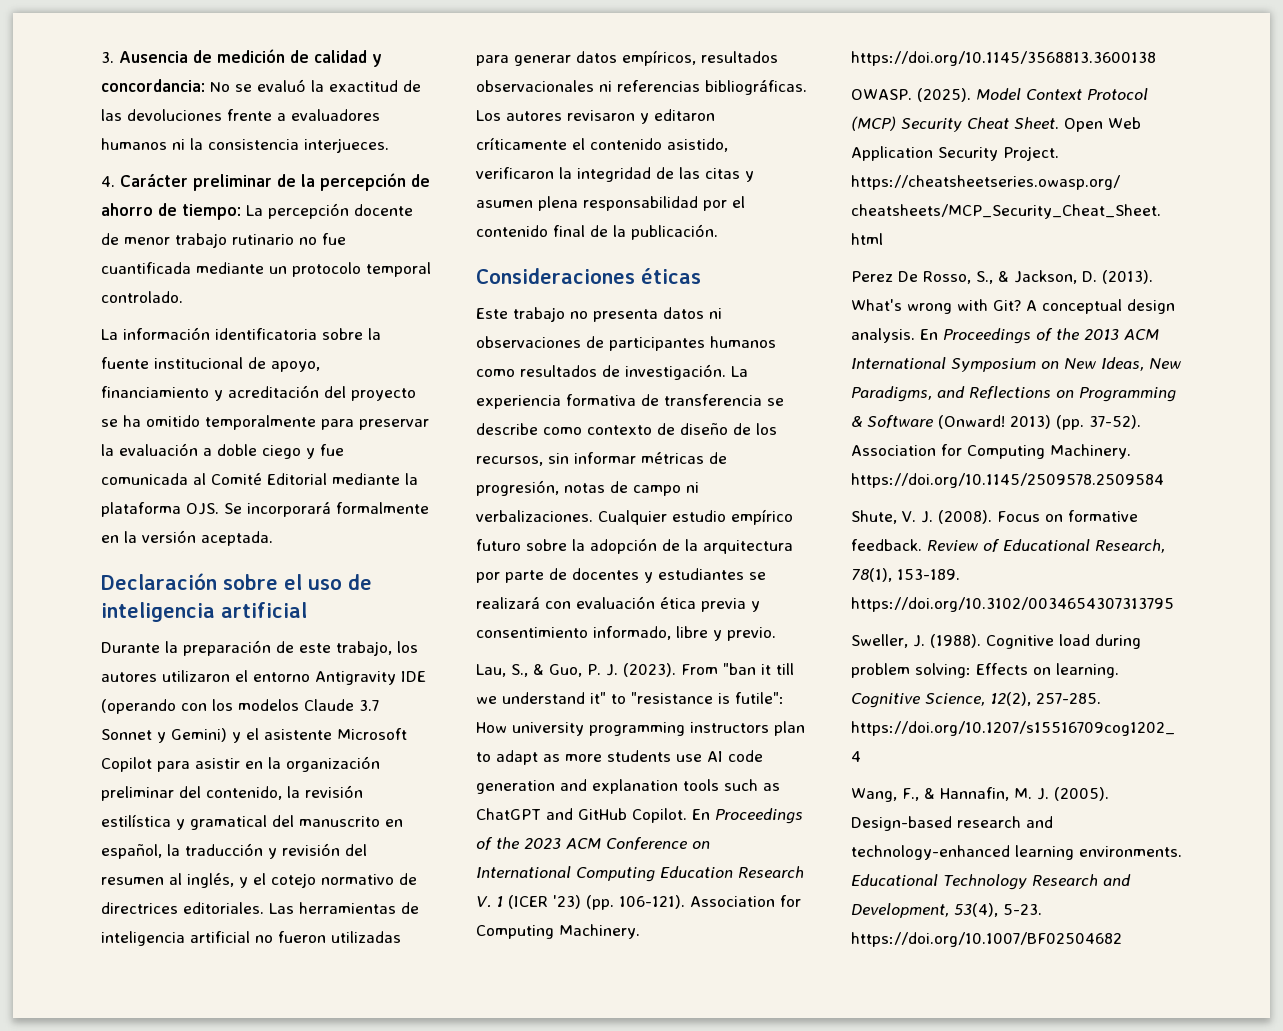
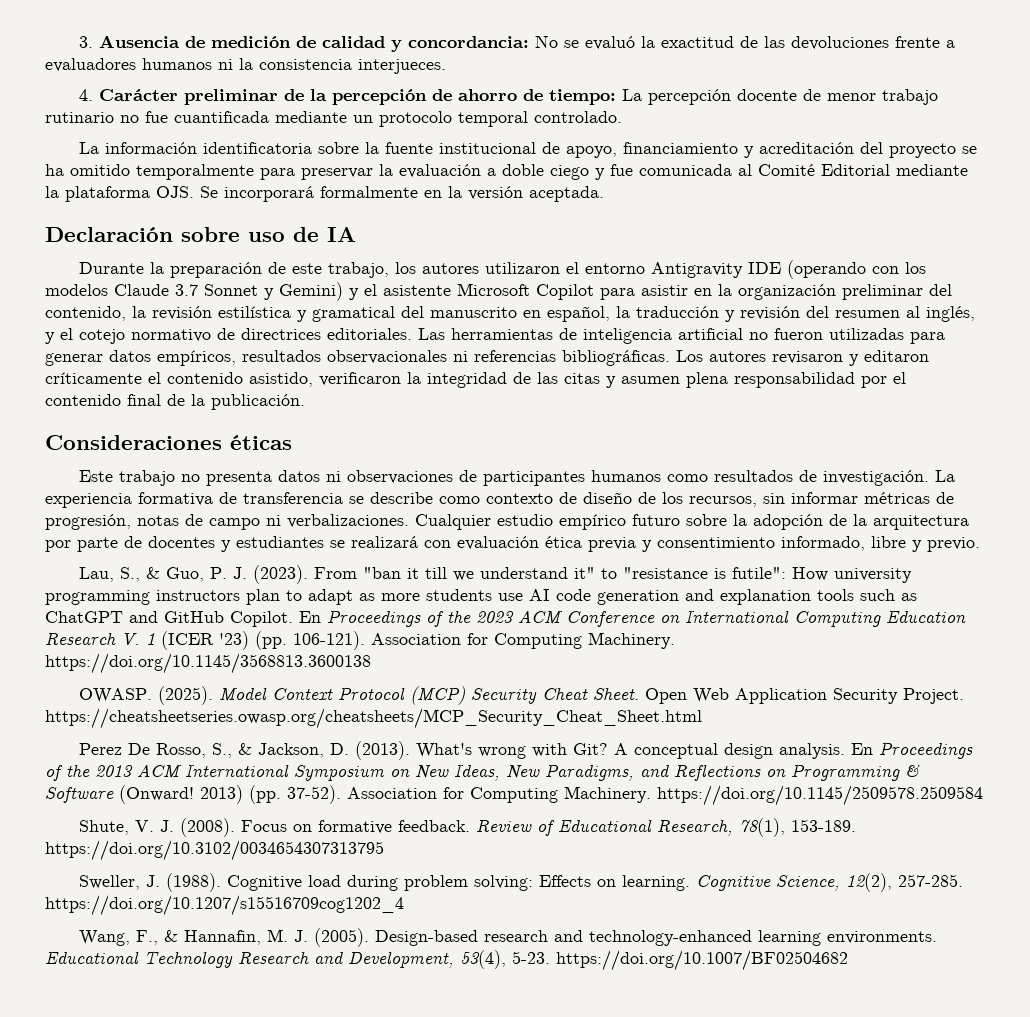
[284,574,302,590] el -> (240, 234) none
[101,602,307,622] inteligencia artificial -> [327,227,356,242] IA

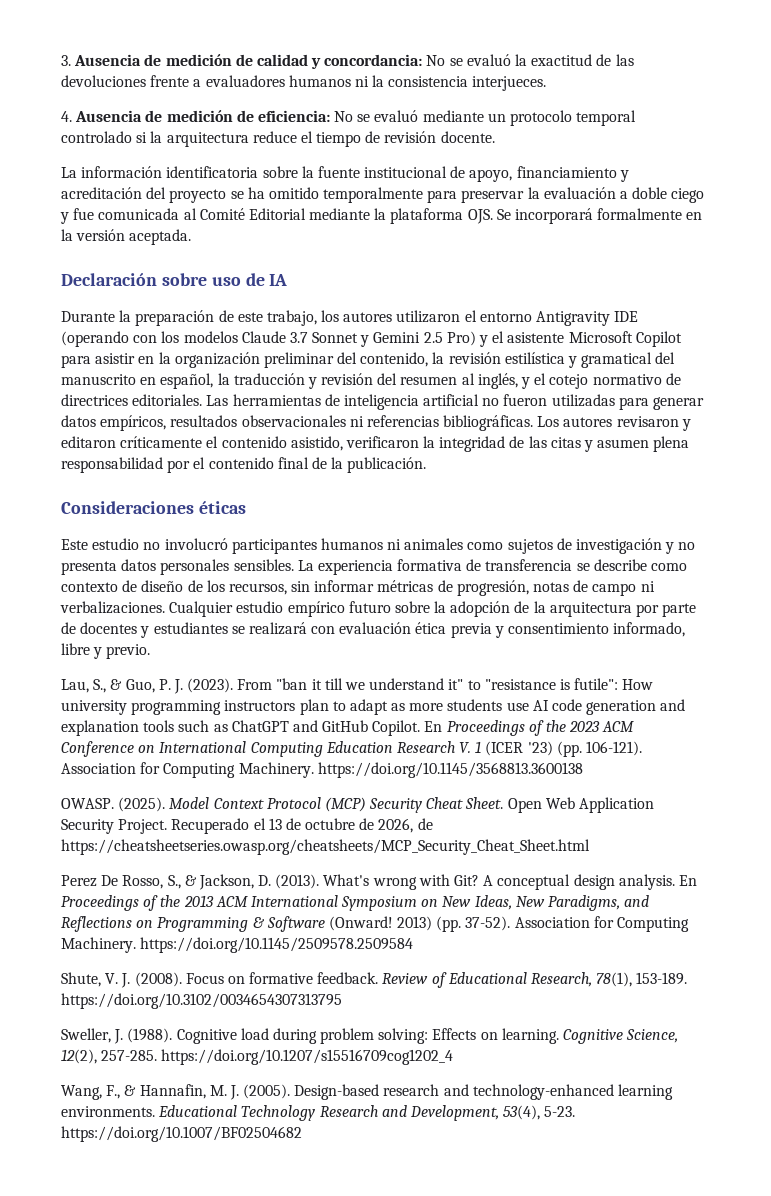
[99,89,939,105] [45,111,622,127] Carácter preliminar de la percepción de ahorro de tiempo: La percepción docente de menor trabajo rutinario no fue cuantificada mediante un protocolo temporal controlado. -> [75,110,637,126] [61,131,495,147] Ausencia de medición de eficiencia: No se evaluó mediante un protocolo temporal controlado si la arquitectura reduce el tiempo de revisión docente.
[279,282,343,301] Gemini) -> [373,331,476,346] Gemini 2.5 Pro)
[119,470,930,486] trabajo no presenta datos ni observaciones de participantes humanos como resultados de investigación. -> [92,538,696,554] [61,559,294,575] estudio no involucró participantes humanos ni animales como sujetos de investigación y no presenta datos personales sensibles.
(965, 696) none -> [171,818,433,834] Recuperado el 13 de octubre de 2026, de

